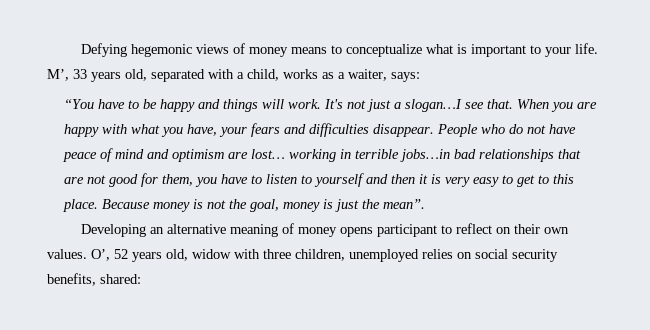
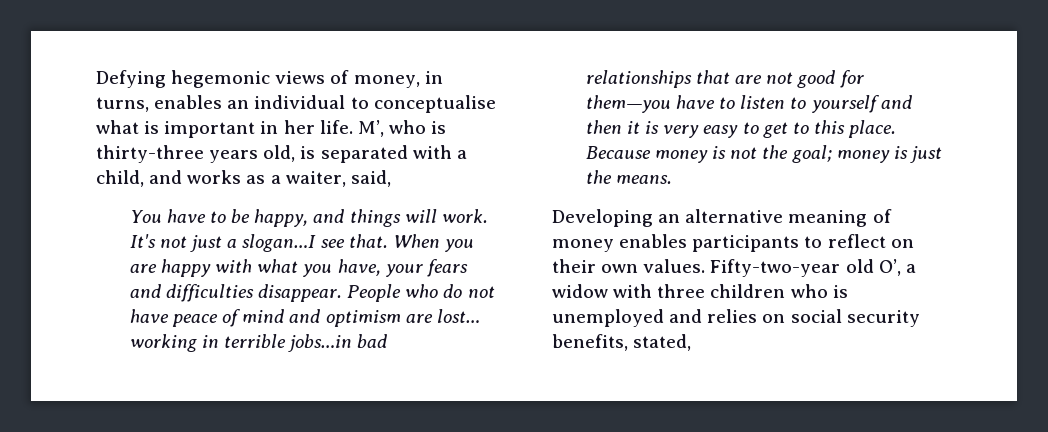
[248,43,598,57] [47,69,147,82] money means to conceptualize what is important to your life. M’, 33 years old, -> [353,71,443,88] [96,95,496,113] [96,120,447,138] [96,145,316,163] money, in turns, enables an individual to conceptualise what is important in her life. M’, who is thirty-three years old, is
(279, 75) none -> [149,170,183,184] and
[391,72,420,82] [64,99,95,109] says: // “You -> [350,170,391,187] [129,210,162,223] said, // You
[160,99,196,112] happy -> [254,209,309,227] happy,
[162,174,218,187] them, you -> [585,95,671,113] them—you
[250,199,280,212] goal, -> [791,145,832,163] goal;
[383,199,426,209] mean”. -> [615,175,672,184] means.
[339,224,437,237] opens participant -> [619,234,800,252] enables participants
[91,249,419,262] O’, 52 years old, widow with three children, unemployed -> [710,259,916,277] [552,284,848,298] [552,309,703,327] Fifty-two-year old O’, a widow with three children who is unemployed and
[100,274,141,284] shared: -> [633,334,692,351] stated,

